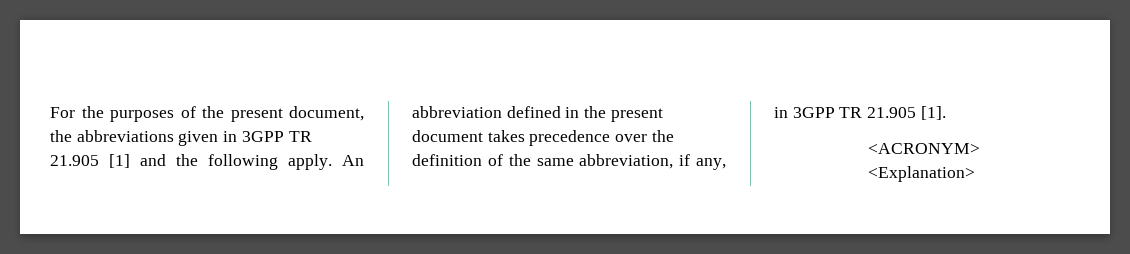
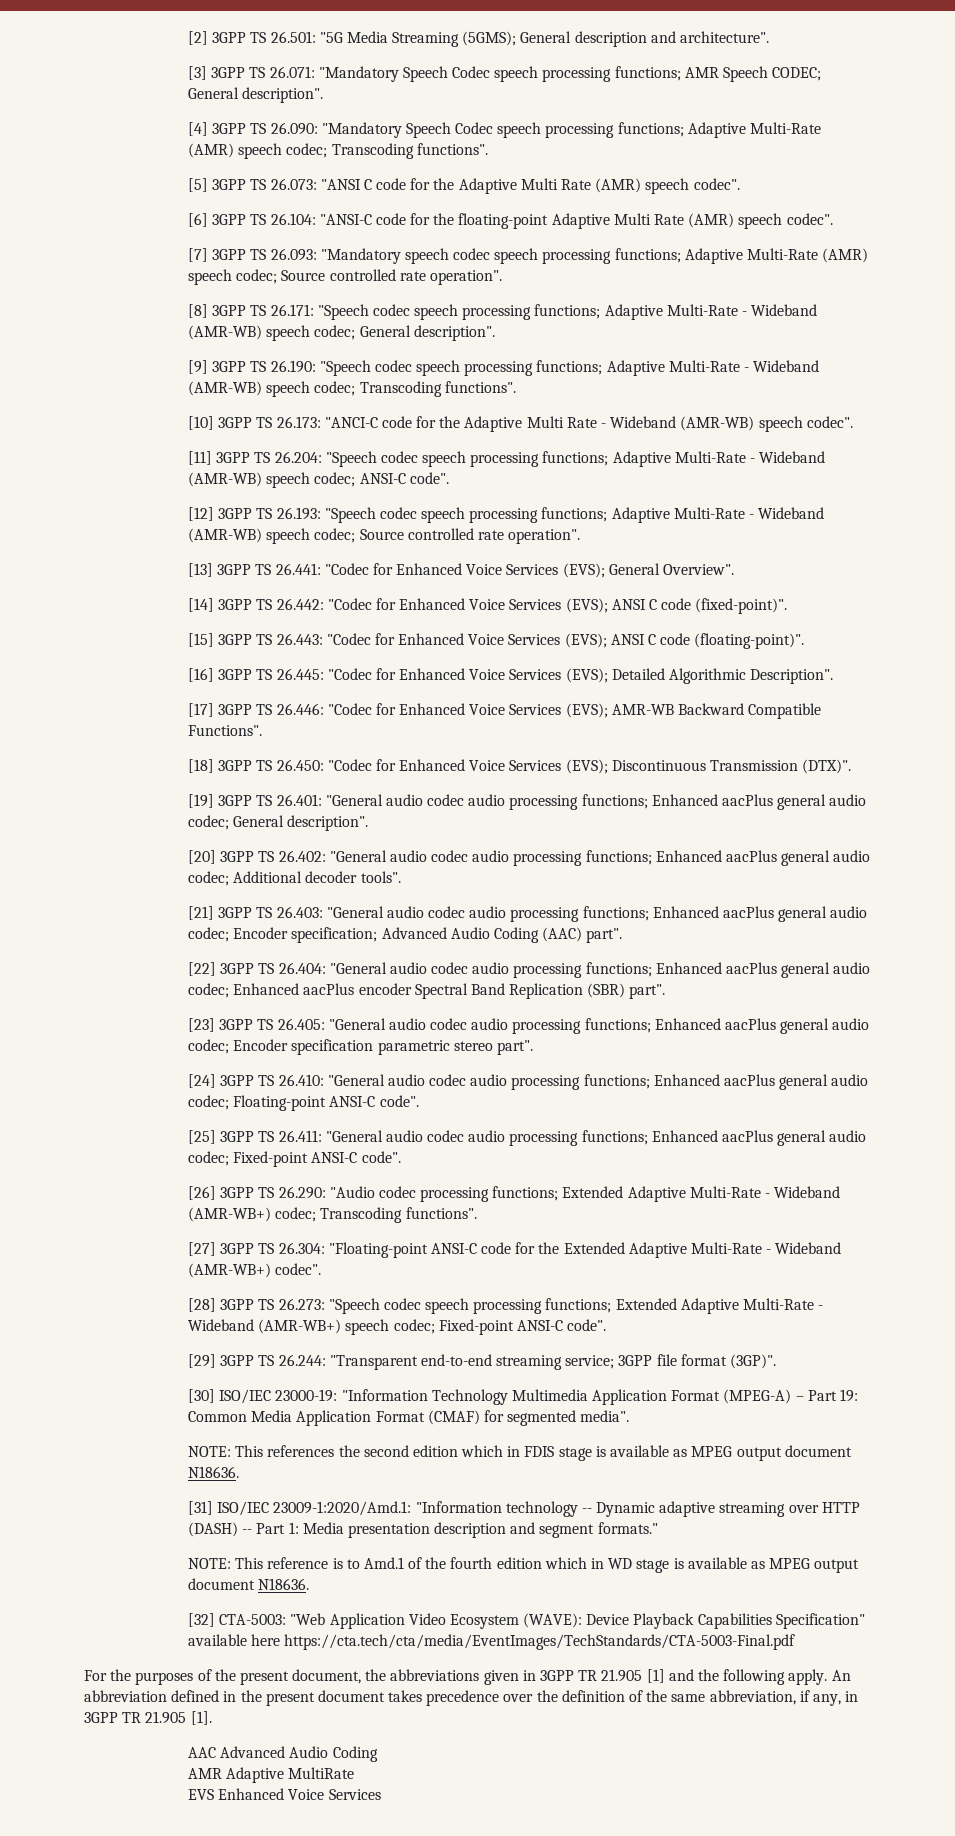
(50, 112) none -> [187,31,770,47] [187,66,822,82] [187,87,324,103] [187,122,822,138] [187,143,488,159] [187,178,740,194] [187,213,833,229] [187,248,869,264] [187,269,502,285] [187,304,818,320] [187,325,495,341] [187,360,820,376] [187,381,516,397] [187,416,853,432] [187,451,826,467] [187,472,449,488] [187,507,825,523] [187,528,581,544] [187,563,735,578] [187,598,788,614] [187,633,805,649] [187,668,834,684] [187,703,822,719] [187,725,262,736] [187,759,852,774] [187,794,867,810] [187,815,369,831] [187,850,871,866] [187,871,401,886] [187,906,868,922] [187,927,623,943] [187,962,871,978] [187,983,666,999] [187,1018,870,1034] [187,1039,533,1055] [187,1074,869,1090] [187,1095,419,1111] [187,1130,867,1146] [187,1151,401,1167] [187,1186,841,1202] [187,1207,477,1223] [187,1242,842,1258] [187,1263,322,1278] [187,1298,824,1314] [187,1319,607,1335] [187,1354,777,1370] [187,1389,859,1405] [187,1410,630,1426] [187,1445,852,1461] [187,1466,239,1478] [187,1501,860,1517] [187,1522,658,1538] [187,1557,860,1573] [187,1578,310,1590] [187,1613,865,1629] [187,1634,796,1650] [2] 3GPP TS 26.501: "5G Media Streaming (5GMS); General description and architecture". // [3] 3GPP TS 26.071: "Mandatory Speech Codec speech processing functions; AMR Speech CODEC; General description". // [4] 3GPP TS 26.090: "Mandatory Speech Codec speech processing functions; Adaptive Multi-Rate (AMR) speech codec; Transcoding functions". // [5] 3GPP TS 26.073: "ANSI C code for the Adaptive Multi Rate (AMR) speech codec". // [6] 3GPP TS 26.104: "ANSI-C code for the floating-point Adaptive Multi Rate (AMR) speech codec". // [7] 3GPP TS 26.093: "Mandatory speech codec speech processing functions; Adaptive Multi-Rate (AMR) speech codec; Source controlled rate operation". // [8] 3GPP TS 26.171: "Speech codec speech processing functions; Adaptive Multi-Rate - Wideband (AMR-WB) speech codec; General description". // [9] 3GPP TS 26.190: "Speech codec speech processing functions; Adaptive Multi-Rate - Wideband (AMR-WB) speech codec; Transcoding functions". // [10] 3GPP TS 26.173: "ANCI-C code for the Adaptive Multi Rate - Wideband (AMR-WB) speech codec". // [11] 3GPP TS 26.204: "Speech codec speech processing functions; Adaptive Multi-Rate - Wideband (AMR-WB) speech codec; ANSI-C code". // [12] 3GPP TS 26.193: "Speech codec speech processing functions; Adaptive Multi-Rate - Wideband (AMR-WB) speech codec; Source controlled rate operation". // [13] 3GPP TS 26.441: "Codec for Enhanced Voice Services (EVS); General Overview". // [14] 3GPP TS 26.442: "Codec for Enhanced Voice Services (EVS); ANSI C code (fixed-point)". // [15] 3GPP TS 26.443: "Codec for Enhanced Voice Services (EVS); ANSI C code (floating-point)". // [16] 3GPP TS 26.445: "Codec for Enhanced Voice Services (EVS); Detailed Algorithmic Description". // [17] 3GPP TS 26.446: "Codec for Enhanced Voice Services (EVS); AMR-WB Backward Compatible Functions". // [18] 3GPP TS 26.450: "Codec for Enhanced Voice Services (EVS); Discontinuous Transmission (DTX)". // [19] 3GPP TS 26.401: "General audio codec audio processing functions; Enhanced aacPlus general audio codec; General description". // [20] 3GPP TS 26.402: "General audio codec audio processing functions; Enhanced aacPlus general audio codec; Additional decoder tools". // [21] 3GPP TS 26.403: "General audio codec audio processing functions; Enhanced aacPlus general audio codec; Encoder specification; Advanced Audio Coding (AAC) part". // [22] 3GPP TS 26.404: "General audio codec audio processing functions; Enhanced aacPlus general audio codec; Enhanced aacPlus encoder Spectral Band Replication (SBR) part". // [23] 3GPP TS 26.405: "General audio codec audio processing functions; Enhanced aacPlus general audio codec; Encoder specification parametric stereo part". // [24] 3GPP TS 26.410: "General audio codec audio processing functions; Enhanced aacPlus general audio codec; Floating-point ANSI-C code". // [25] 3GPP TS 26.411: "General audio codec audio processing functions; Enhanced aacPlus general audio codec; Fixed-point ANSI-C code". // [26] 3GPP TS 26.290: "Audio codec processing functions; Extended Adaptive Multi-Rate - Wideband (AMR-WB+) codec; Transcoding functions". // [27] 3GPP TS 26.304: "Floating-point ANSI-C code for the Extended Adaptive Multi-Rate - Wideband (AMR-WB+) codec". // [28] 3GPP TS 26.273: "Speech codec speech processing functions; Extended Adaptive Multi-Rate - Wideband (AMR-WB+) speech codec; Fixed-point ANSI-C code". // [29] 3GPP TS 26.244: "Transparent end-to-end streaming service; 3GPP file format (3GP)". // [30] ISO/IEC 23000-19: "Information Technology Multimedia Application Format (MPEG-A) – Part 19: Common Media Application Format (CMAF) for segmented media". // NOTE: This references the second edition which in FDIS stage is available as MPEG output document N18636. // [31] ISO/IEC 23009-1:2020/Amd.1: "Information technology -- Dynamic adaptive streaming over HTTP (DASH) -- Part 1: Media presentation description and segment formats." // NOTE: This reference is to Amd.1 of the fourth edition which in WD stage is available as MPEG output document N18636. // [32] CTA-5003: "Web Application Video Ecosystem (WAVE): Device Playback Capabilities Specification" available here https://cta.tech/cta/media/EventImages/TechStandards/CTA-5003-Final.pdf //
[868,143,981,154] [868,166,976,182] <ACRONYM> <Explanation> -> [187,1746,378,1762] [187,1767,355,1783] [187,1788,381,1800] AAC Advanced Audio Coding // AMR Adaptive MultiRate // EVS Enhanced Voice Services

